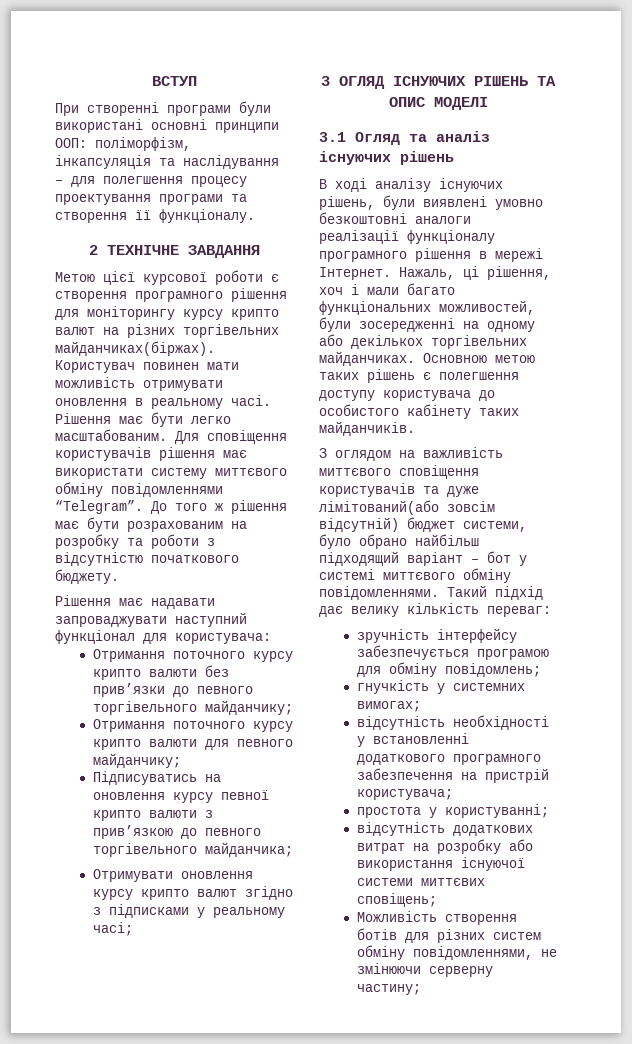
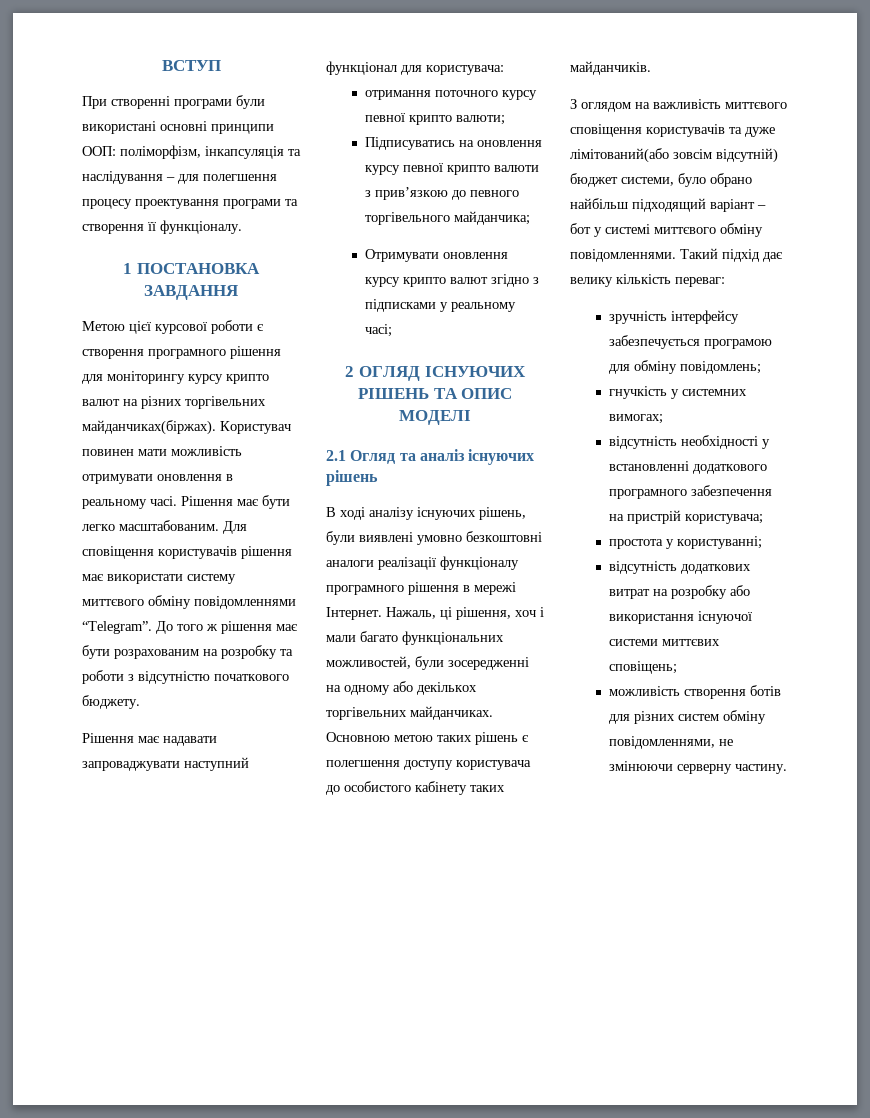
[88,245,179,255] 2 ТЕХНІЧНЕ -> [123,263,260,274] 1 ПОСТАНОВКА
[92,649,293,662] [92,665,229,680] [92,683,253,697] [92,700,293,715] [92,719,293,732] [92,739,293,750] [92,753,181,768] Отримання поточного курсу крипто валюти без прив’язки до певного торгівельного майданчику; // Отримання поточного курсу крипто валюти для певного майданчику; -> [364,90,537,100] [364,113,505,125] отримання поточного курсу певної крипто валюти;
[321,76,330,86] 3 -> [345,366,355,377] 2
[319,132,346,142] 3.1 -> [326,450,346,461] 2.1
[356,911,437,922] Можливість -> [608,686,680,696] можливість
[356,984,421,995] частину; -> [734,764,787,774] частину.

